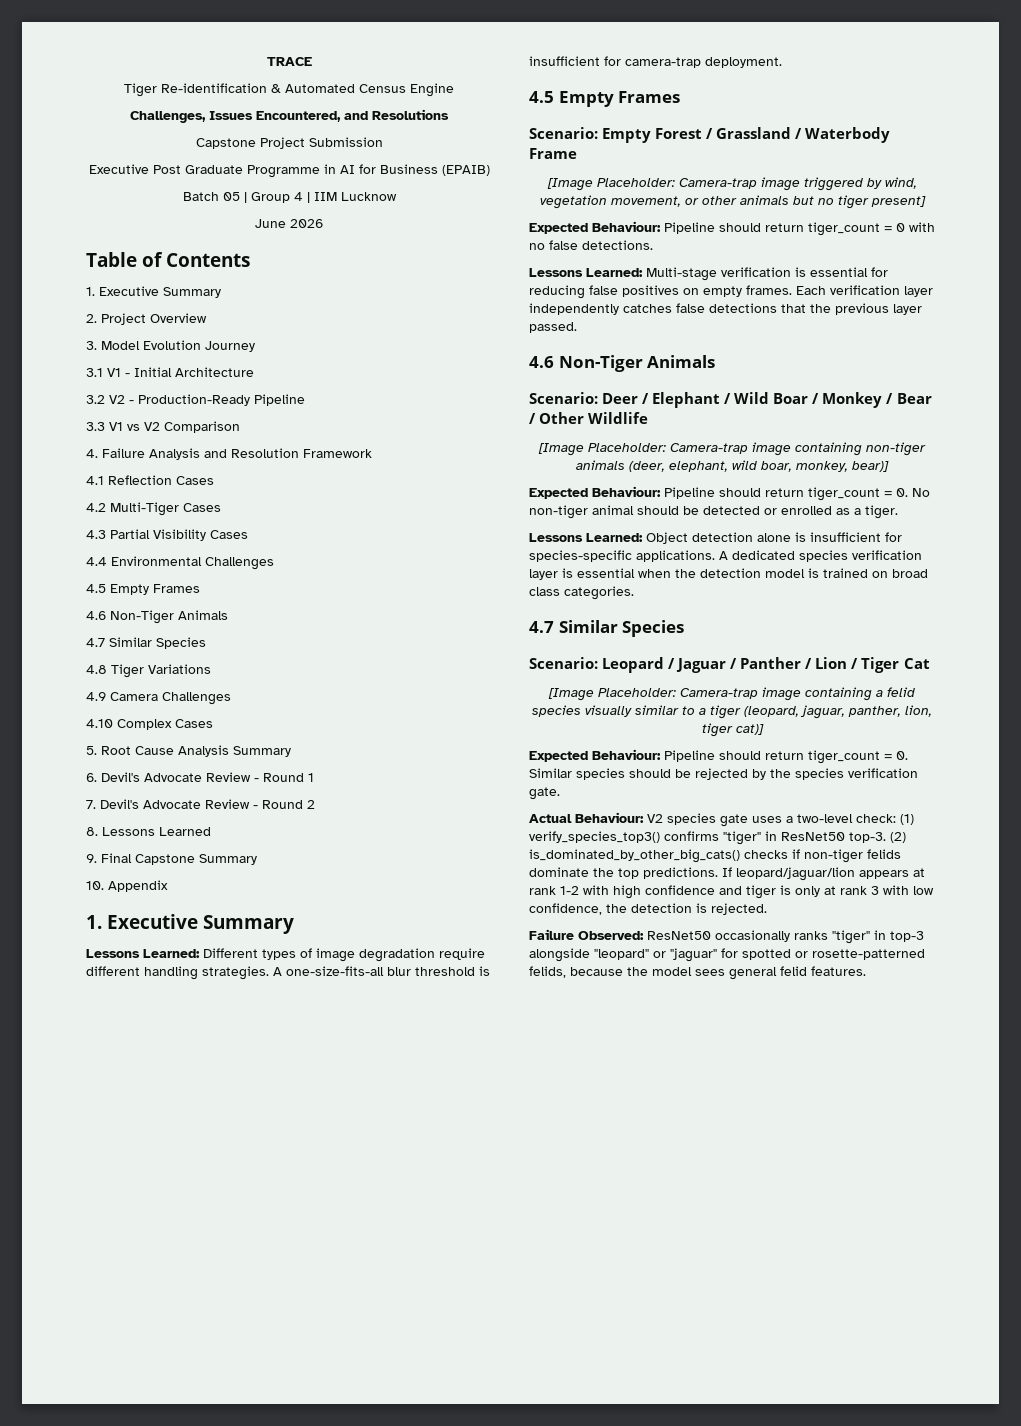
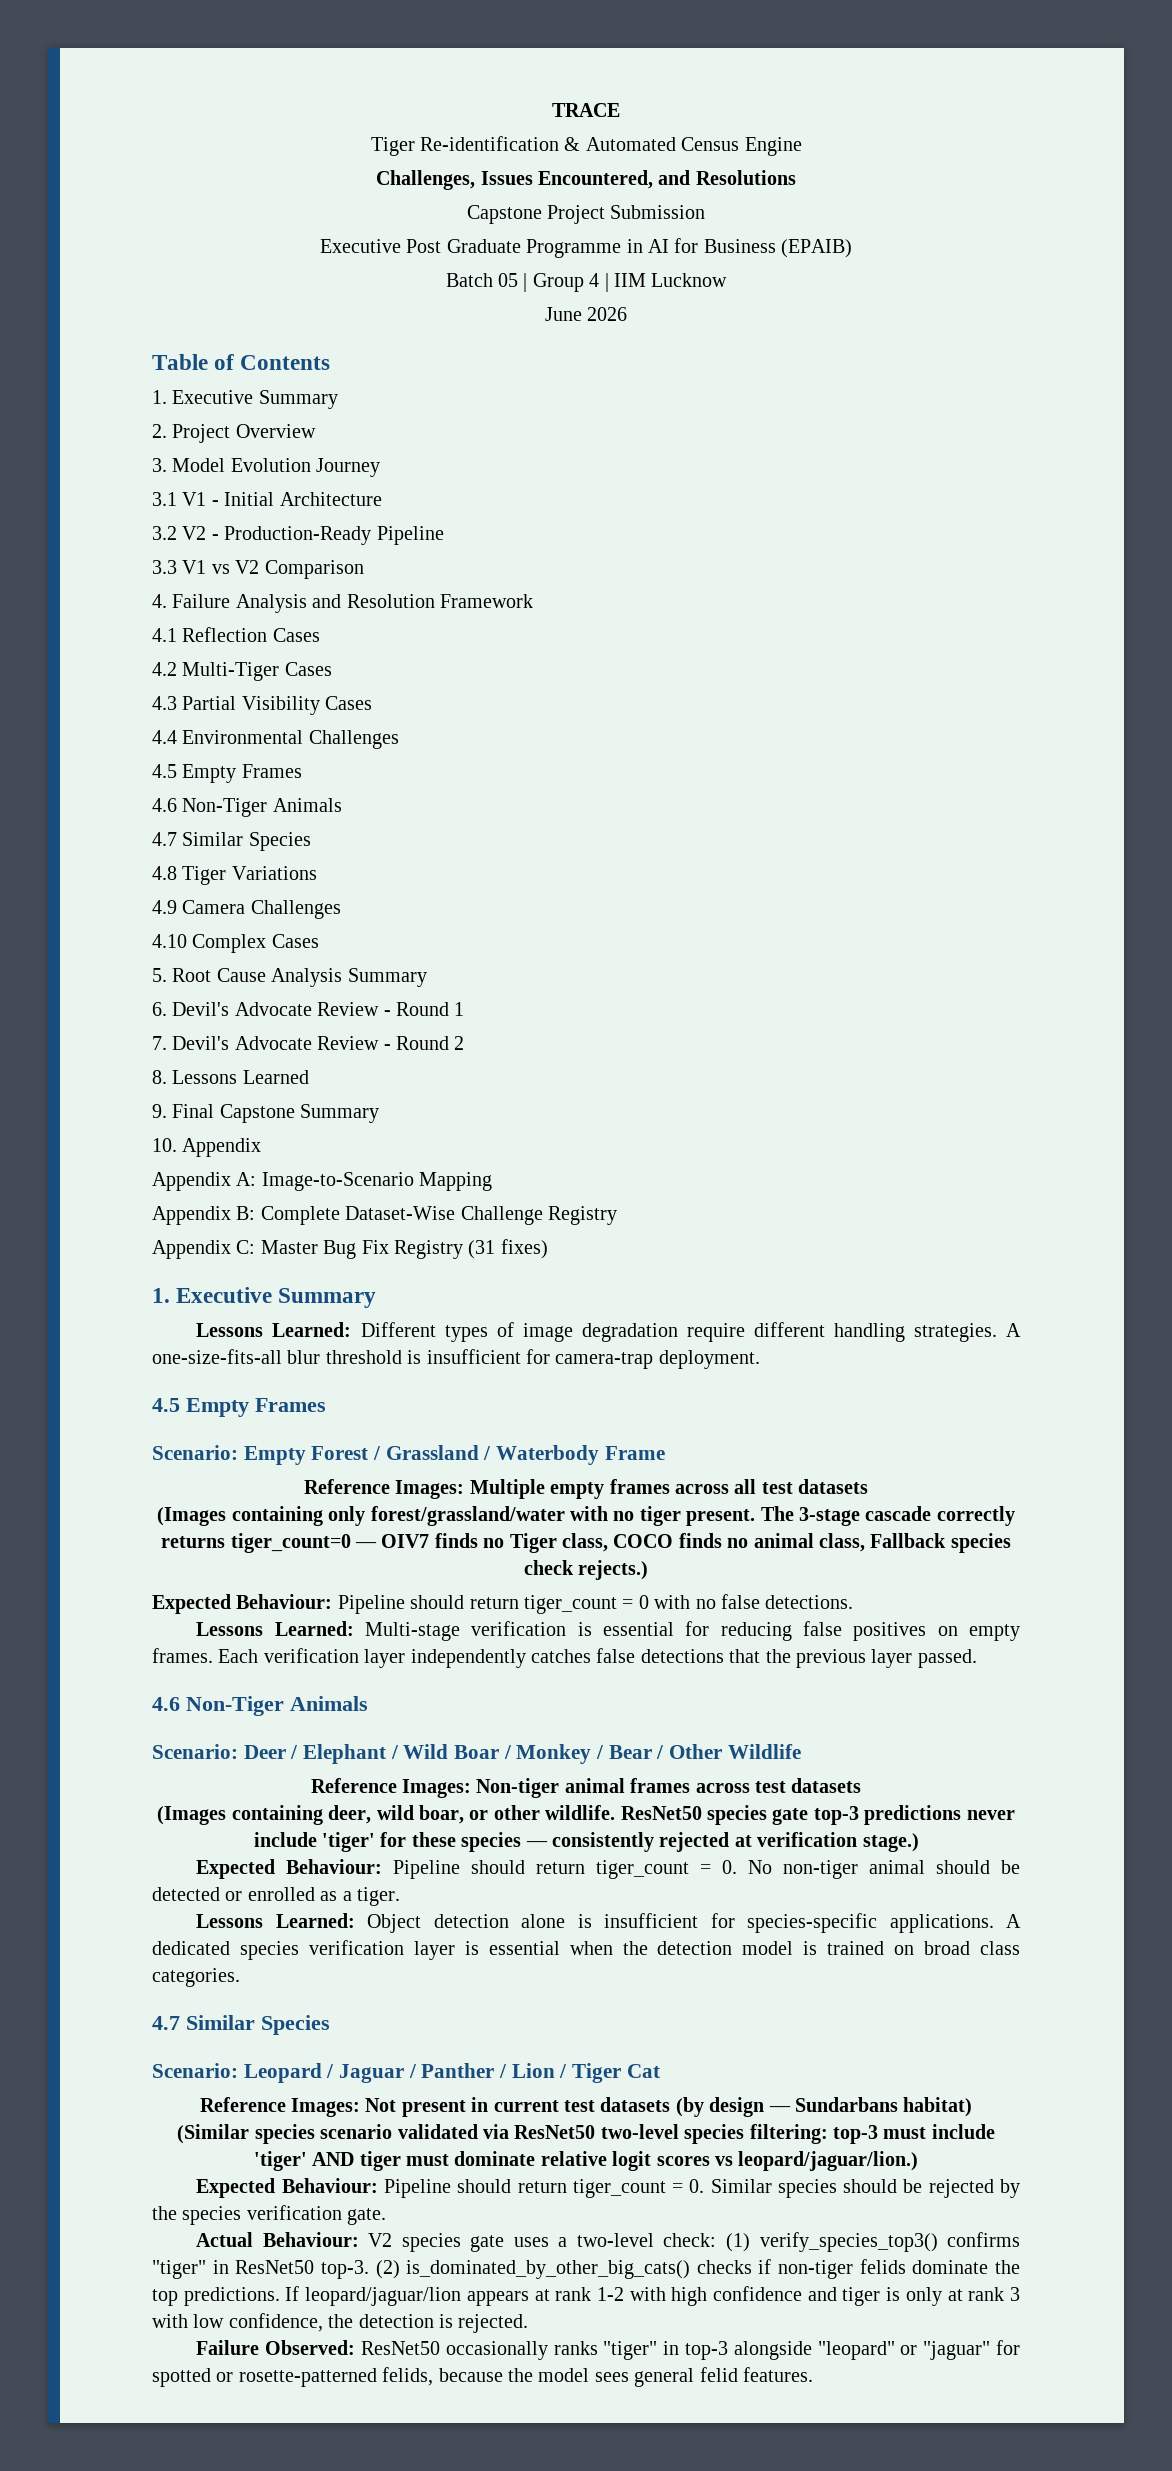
(168, 886) none -> [152,1172,493,1191] [152,1206,617,1225] [152,1239,548,1259] // Appendix A: Image-to-Scenario Mapping // Appendix B: Complete Dataset-Wise Challenge Registry // Appendix C: Master Bug Fix Registry (31 fixes)
[546,177,917,191] [539,195,926,209] [Image Placeholder: Camera-trap image triggered by wind, vegetation movement, or other animals but no tiger present] -> [303,1479,869,1499] [157,1506,1015,1526] [161,1533,1011,1553] [523,1560,649,1580] Reference Images: Multiple empty frames across all test datasets // (Images containing only forest/grassland/water with no tiger present. The 3-stage cascade correctly returns tiger_count=0 — OIV7 finds no Tiger class, COCO finds no animal class, Fallback species check rejects.)
[538,442,926,456] [576,460,889,472] [Image Placeholder: Camera-trap image containing non-tiger animals (deer, elephant, wild boar, monkey, bear)] -> [310,1778,862,1798] [157,1805,1015,1825] [253,1832,919,1852] Reference Images: Non-tiger animal frames across test datasets // (Images containing deer, wild boar, or other wildlife. ResNet50 species gate top-3 predictions never include 'tiger' for these species — consistently rejected at verification stage.)
[548,687,915,701] [532,705,932,719] [701,723,764,737] [Image Placeholder: Camera-trap image containing a felid species visually similar to a tiger (leopard, jaguar, panther, lion, tiger cat)] -> [199,2097,973,2117] [177,2124,995,2144] [253,2151,919,2171] Reference Images: Not present in current test datasets (by design — Sundarbans habitat) // (Similar species scenario validated via ResNet50 two-level species filtering: top-3 must include 'tiger' AND tiger must dominate relative logit scores vs leopard/jaguar/lion.)

